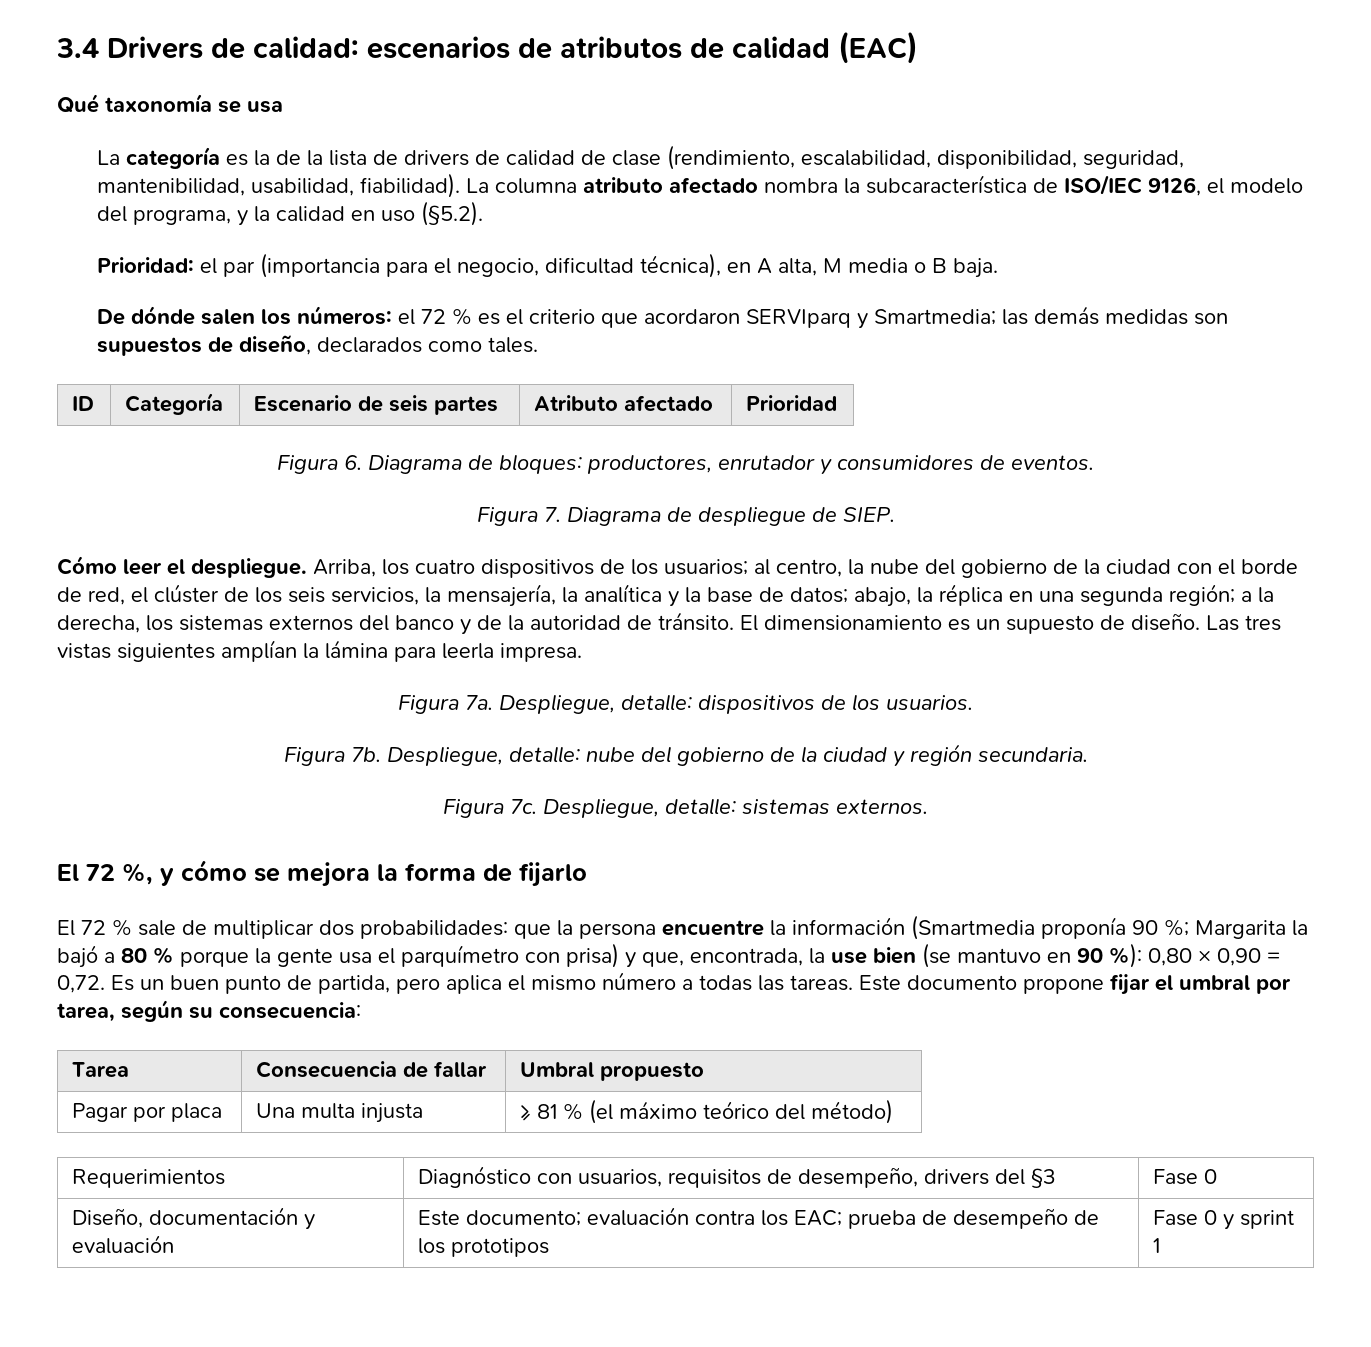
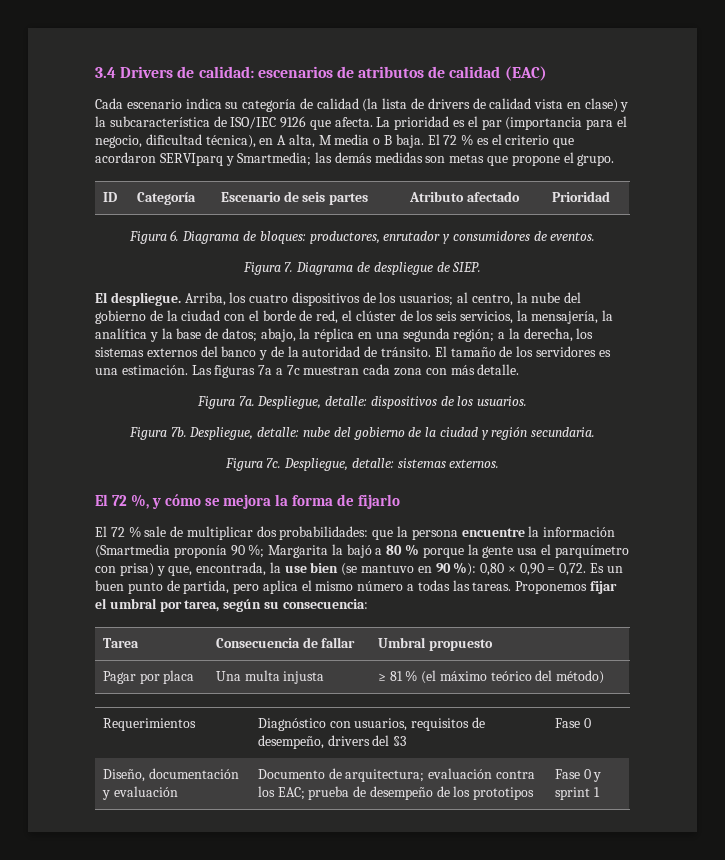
[57,94,283,113] [96,147,323,169] Qué taxonomía se usa // La categoría es la de la -> [95,98,379,112] Cada escenario indica su categoría de calidad (la
[580,145,1184,170] [96,173,1303,198] [96,201,483,226] [96,257,194,273] de clase (rendimiento, escalabilidad, disponibilidad, seguridad, mantenibilidad, usabilidad, fiabilidad). La columna atributo afectado nombra la subcaracterística de ISO/IEC 9126, el modelo del programa, y la calidad en uso (§5.2). // Prioridad: -> [534,98,629,112] [95,116,466,130] vista en clase) y la subcaracterística de ISO/IEC 9126 que afecta. La prioridad es
[96,306,415,325] // De dónde salen los números: el -> [427,134,440,145] El
[96,335,538,356] supuestos de diseño, declarados como tales. -> [449,152,615,166] metas que propone el grupo.
[57,556,185,575] Cómo leer el -> [95,292,108,303] El
[764,613,1281,634] [57,640,582,662] dimensionamiento es un supuesto de diseño. Las tres vistas siguientes amplían la lámina para leerla impresa. -> [450,346,611,357] [95,364,520,378] tamaño de los servidores es una estimación. Las figuras 7a a 7c muestran cada zona con más detalle.
[859,975,1104,994] Este documento propone -> [515,581,588,594] Proponemos
[418,1210,582,1226] Este documento; -> [257,768,425,782] Documento de arquitectura;

